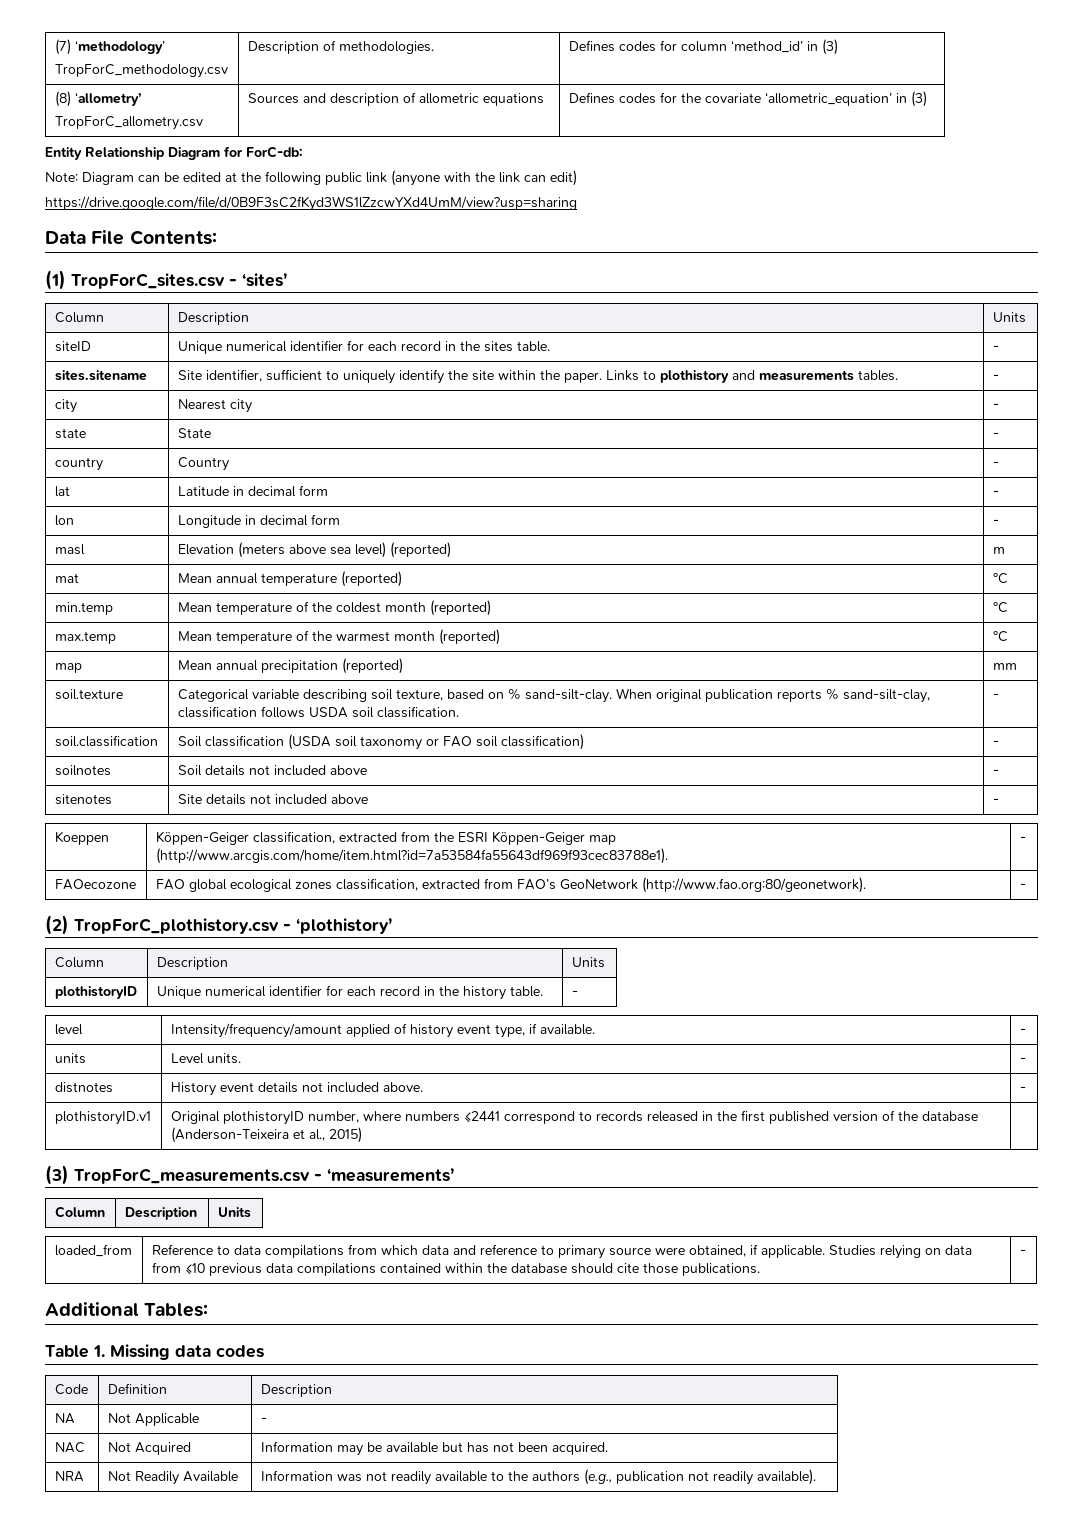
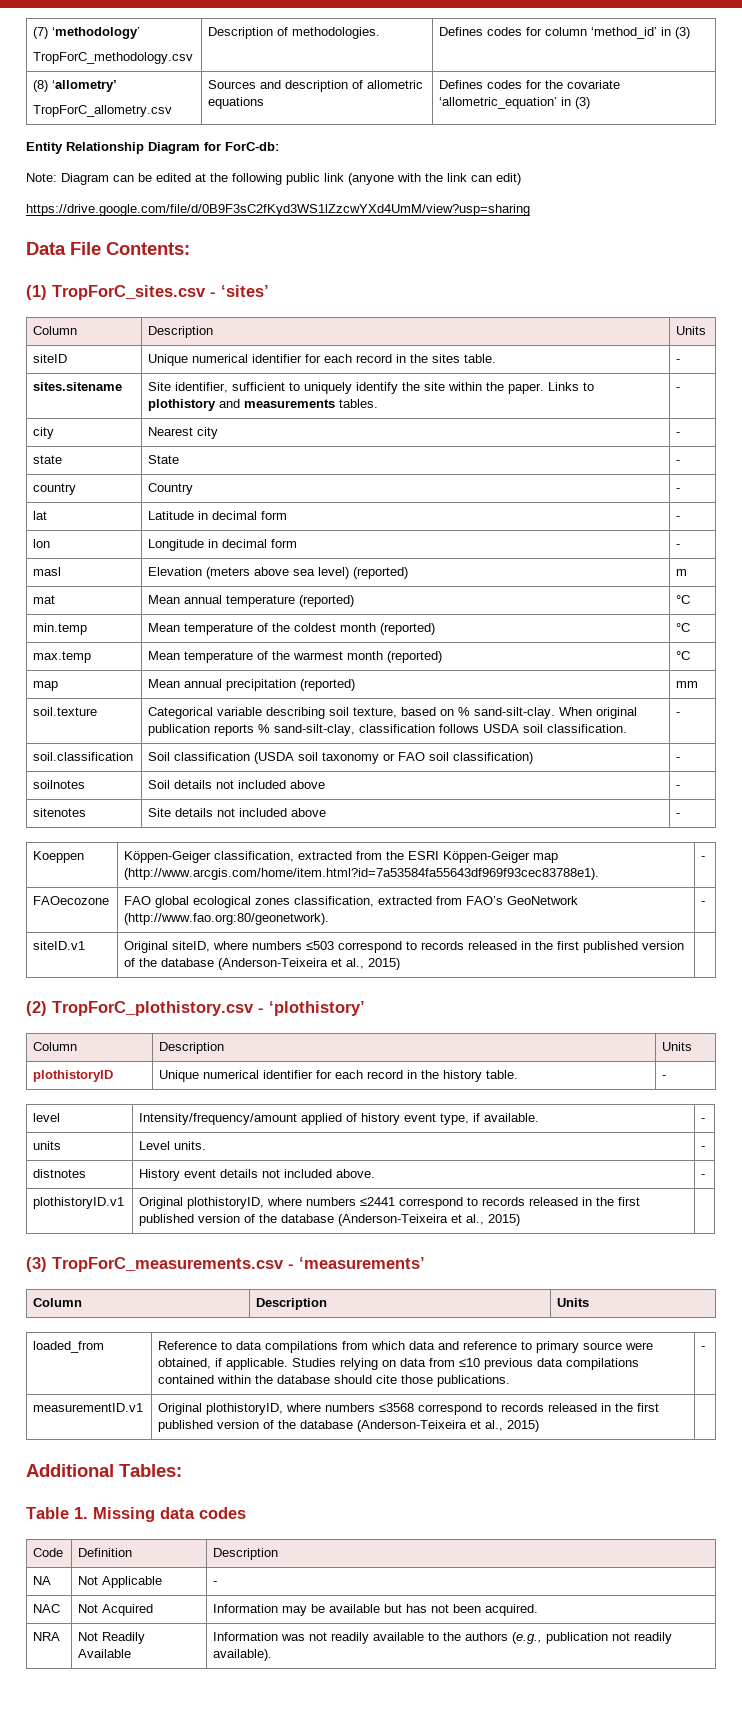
(1026, 886) none -> [33,941,86,950] [124,941,685,953] [124,958,401,970] // siteID.v1 | Original siteID, where numbers ≤503 correspond to records released in the first published version of the database (Anderson-Teixeira et al., 2015) |
[222,1111,359,1125] plothistoryID number, -> [187,1197,265,1209] plothistoryID,
(1026, 1252) none -> [33,1403,144,1412] [158,1403,660,1415] [158,1420,540,1432] // measurementID.v1 | Original plothistoryID, where numbers ≤3568 correspond to records released in the first published version of the database (Anderson-Teixeira et al., 2015) |

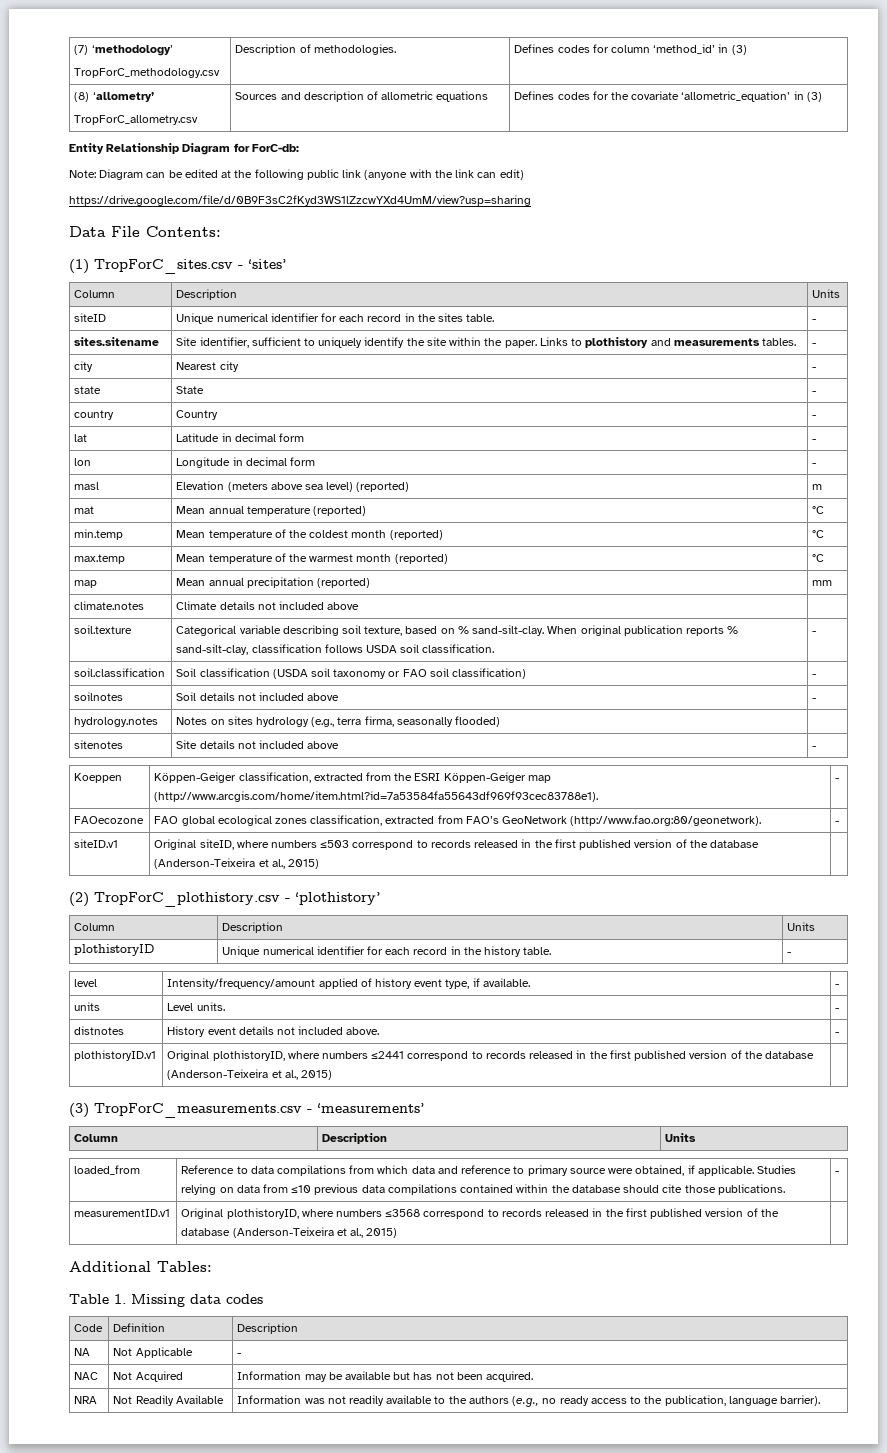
(699, 684) none -> [74,601,145,610] [176,601,360,610] // climate.notes | Climate details not included above |
(681, 787) none -> [74,717,159,727] [176,716,501,727] // hydrology.notes | Notes on sites hydrology (e.g., terra firma, seasonally flooded) |
[546,1632,673,1644] [213,1649,273,1661] publication not readily available). -> [542,1395,821,1406] no ready access to the publication, language barrier).

